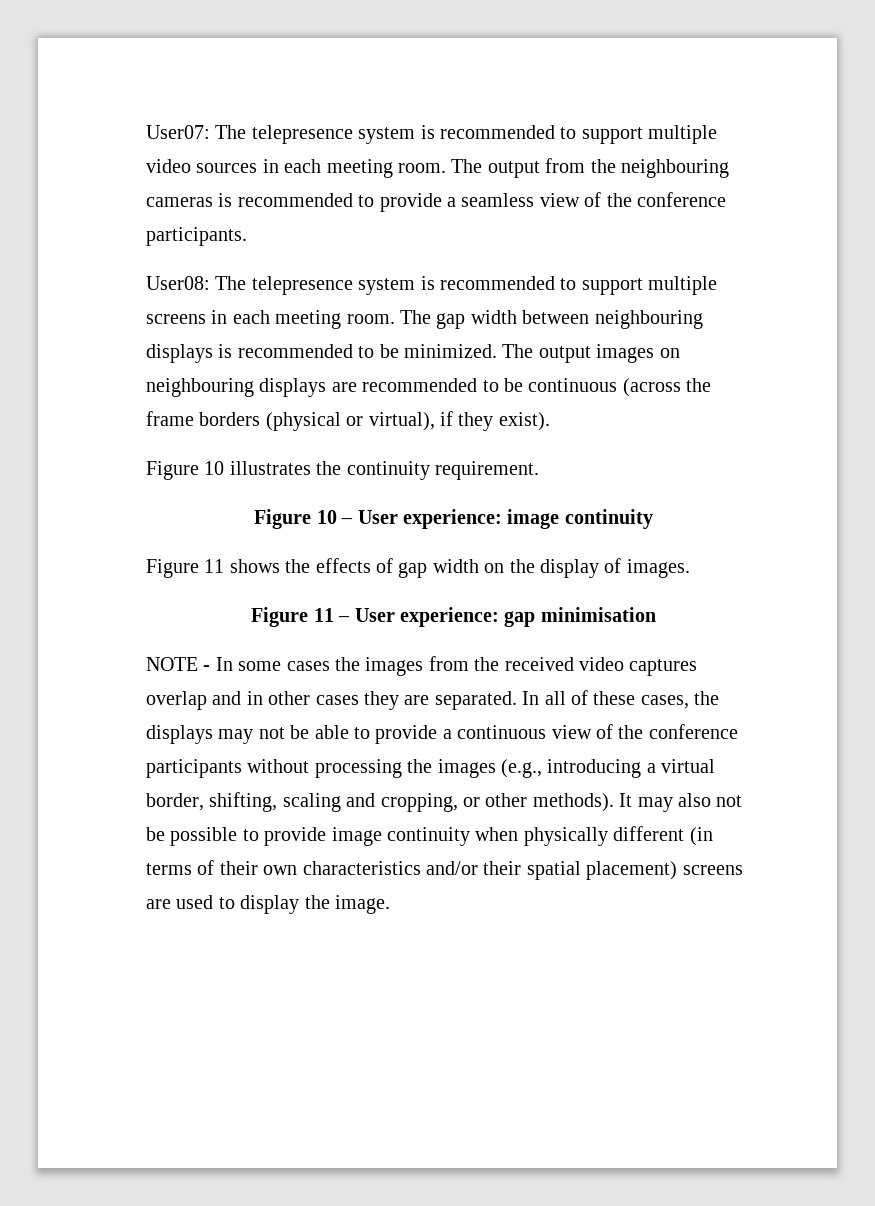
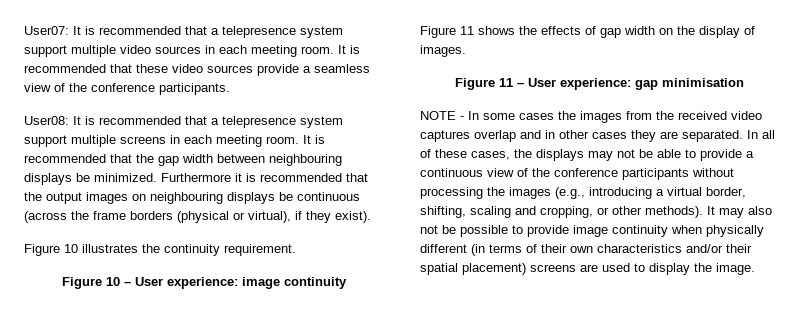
[215,125,577,144] The telepresence system is recommended to -> [73,26,343,38] It is recommended that a telepresence system
[451,158,729,178] [146,193,375,207] The output from the neighbouring cameras is recommended to -> [338,45,360,54] [24,64,253,73] It is recommended that these video sources
[215,276,577,295] The telepresence system is recommended to -> [73,116,343,128] It is recommended that a telepresence system
[400,310,431,324] The -> [303,135,325,144] [24,154,154,163] It is recommended that the
[218,344,534,358] is recommended to be minimized. The -> [76,173,368,182] [24,192,42,201] be minimized. Furthermore it is recommended that the
[331,378,499,392] are recommended to -> (275, 198) none

